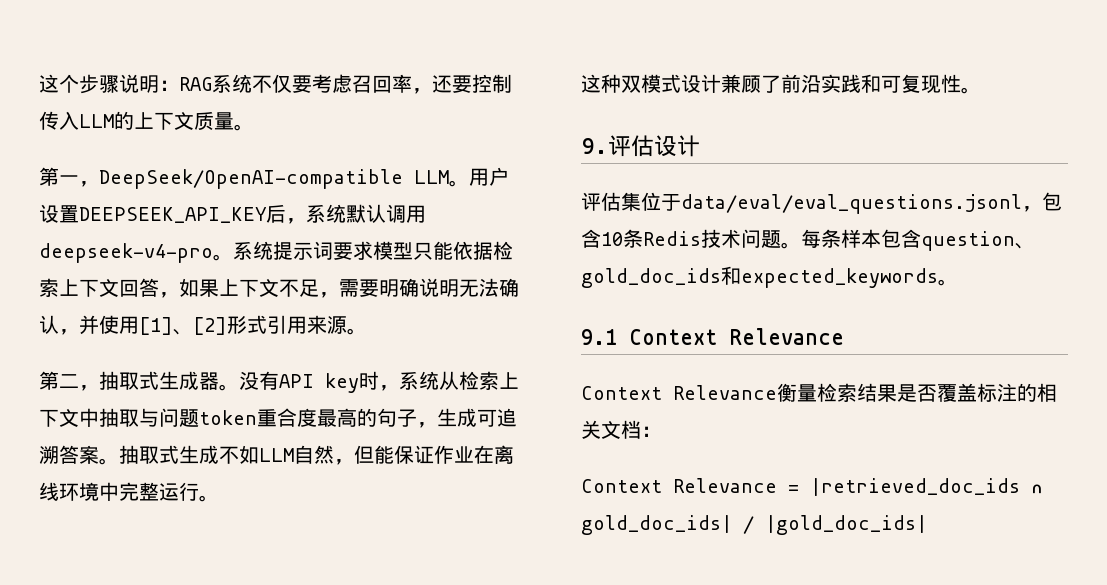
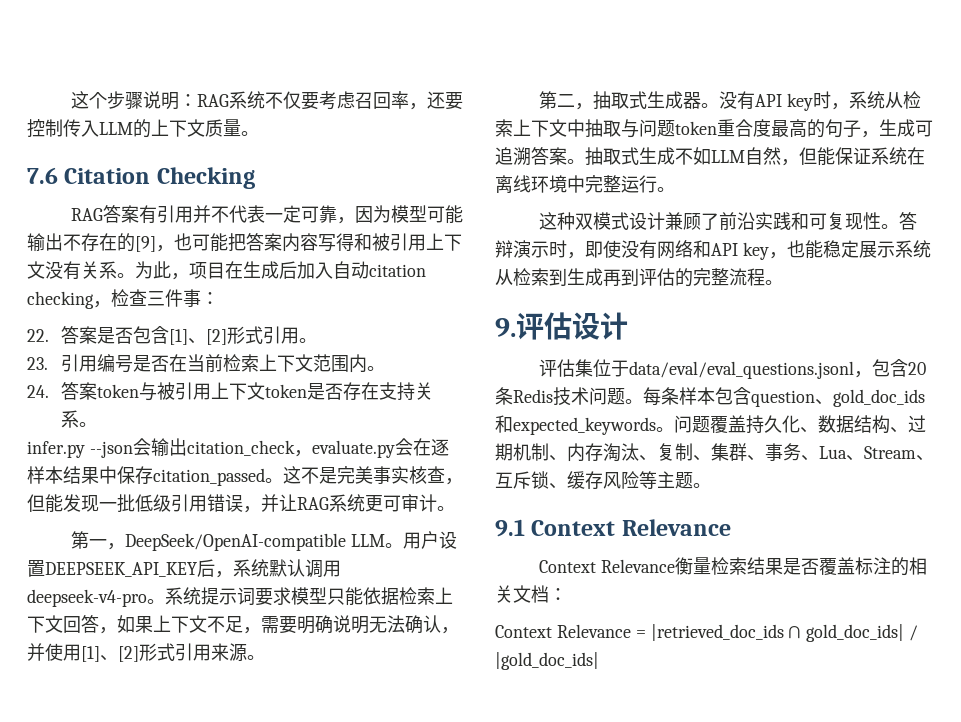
(254, 127) none -> [27,167,255,189] [71,205,464,224] [27,233,462,252] [27,261,426,280] [27,289,219,309] [27,326,317,345] [27,354,385,373] [27,382,433,401] [60,410,97,428] [27,438,449,458] [27,466,463,486] [27,494,455,513] // 7.6 Citation Checking // RAG答案有引用并不代表一定可靠，因为模型可能输出不存在的[9]，也可能把答案内容写得和被引用上下文没有关系。为此，项目在生成后加入自动citation checking，检查三件事： // 22.答案是否包含[1]、[2]形式引用。 // 23.引用编号是否在当前检索上下文范围内。 // 24.答案token与被引用上下文token是否存在支持关系。 // infer.py --json会输出citation_check，evaluate.py会在逐样本结果中保存citation_passed。这不是完美事实核查，但能发现一批低级引用错误，并让RAG系统更可审计。
[434,445,474,464] 作业 -> [871,147,907,165] 系统
(981, 90) none -> [899,212,918,230] [495,240,931,260] [495,268,783,287] 答辩演示时，即使没有网络和API key，也能稳定展示系统从检索到生成再到评估的完整流程。
[601,232,623,246] 10 -> [908,362,927,375] 20
(958, 282) none -> [674,415,926,434] [495,443,934,462] [495,471,711,489] 问题覆盖持久化、数据结构、过期机制、内存淘汰、复制、集群、事务、Lua、Stream、互斥锁、缓存风险等主题。

